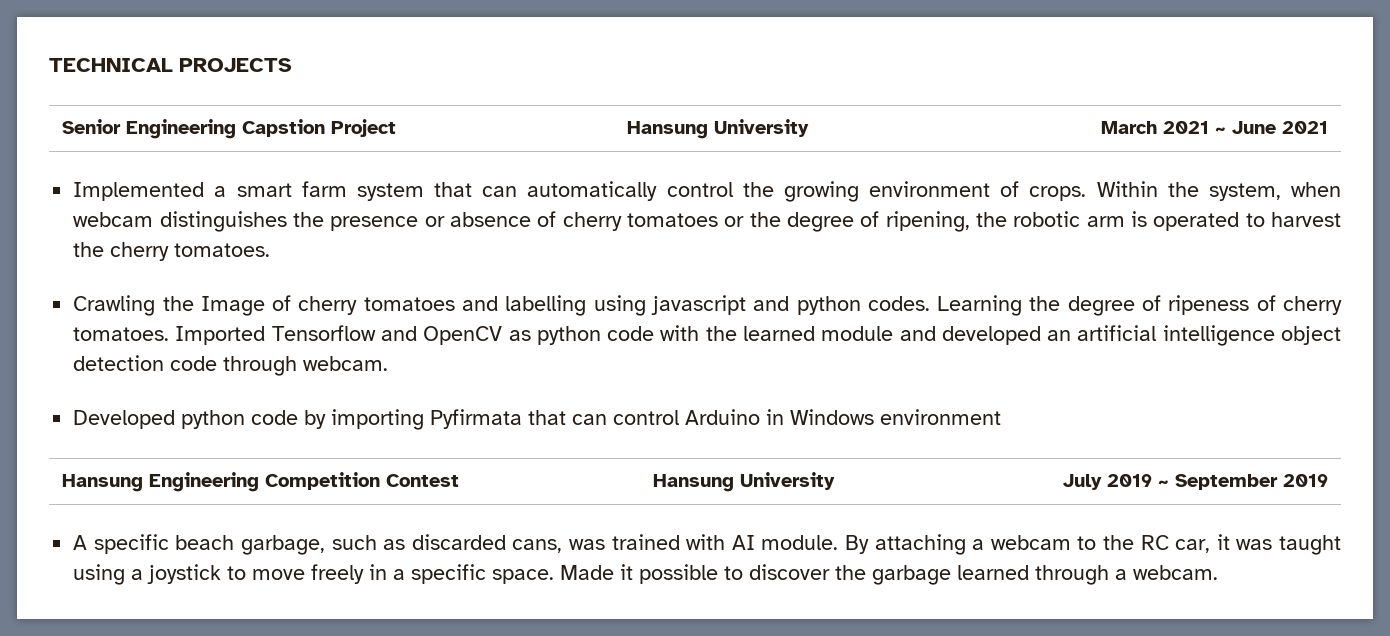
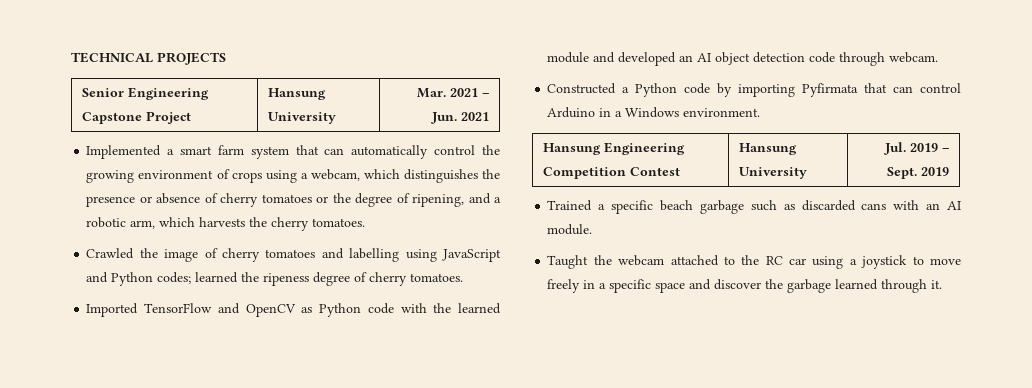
[241,119,325,137] Capstion -> [81,112,142,124] Capstone
[1101,121,1277,134] March 2021 ~ June -> [417,88,491,98] [431,112,458,124] Mar. 2021 – Jun.
[1029,181,1341,201] [73,212,154,227] crops. Within the system, when webcam -> [231,169,400,183] crops using a webcam, which
[975,211,1341,231] the robotic arm is operated to harvest -> [468,193,502,204] [86,217,246,229] and a robotic arm, which harvests
[73,295,265,316] Crawling the Image -> [86,248,199,262] Crawled the image
[650,295,1250,316] javascript and python codes. Learning the degree of ripeness -> [442,249,501,262] [86,272,351,286] JavaScript and Python codes; learned the ripeness degree
[175,325,376,345] Imported Tensorflow -> [86,303,213,317] // Imported TensorFlow
[536,326,601,345] python -> [319,303,362,317] Python
[1077,325,1275,346] artificial intelligence -> [697,53,712,62] AI
[73,410,246,429] Developed python -> [547,83,678,97] Constructed a Python
[790,409,1002,425] Windows environment -> [615,107,761,118] a Windows environment.
[1063,474,1279,490] July 2019 ~ September -> [884,142,951,155] [887,167,918,179] Jul. 2019 – Sept.
[73,535,88,550] A -> [547,200,606,211] Trained a
[240,535,325,555] garbage, -> [699,200,744,214] garbage
[512,534,1341,555] cans, was trained with AI module. By attaching a webcam to the RC car, it was taught -> [861,200,961,210] [547,224,593,235] [547,255,807,269] cans with an AI module. // Taught the webcam attached to the RC car
[492,564,744,584] space. Made it possible to -> [655,279,712,293] space and
[1115,565,1219,580] a webcam. -> [931,280,943,289] it.

